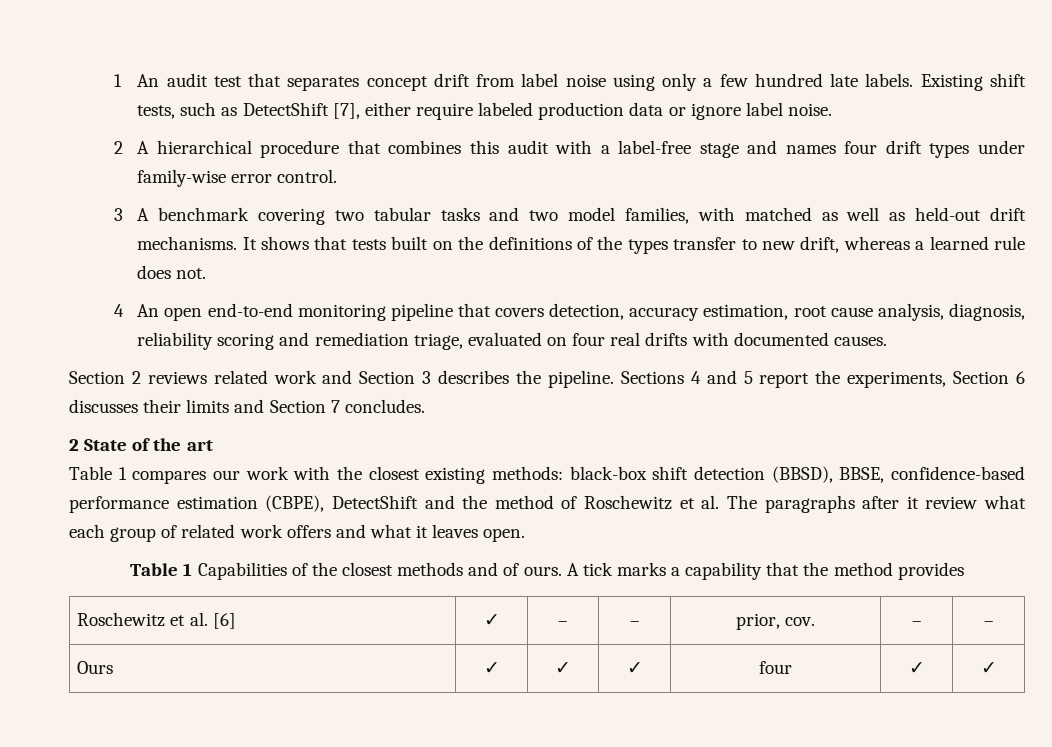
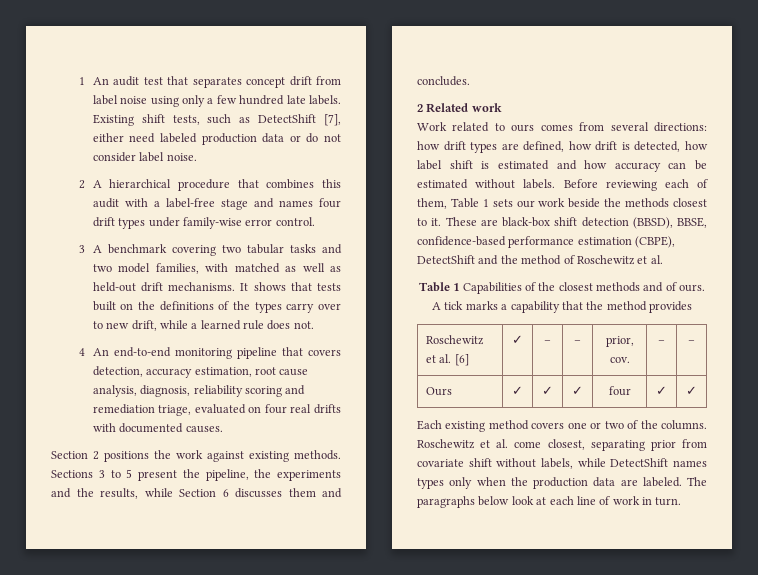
[416,103,474,120] require -> [129,133,156,143] need
[690,103,741,120] ignore -> [306,133,342,143] [92,152,136,162] do not consider
[673,237,737,250] transfer -> [286,303,341,313] carry over
[843,236,910,250] whereas -> [159,320,188,329] while
[164,307,203,321] open -> (109, 352) none
[147,370,1026,388] [69,399,425,413] [69,438,213,451] [69,466,207,484] reviews related work and Section 3 describes the pipeline. Sections 4 and 5 report the experiments, Section 6 discusses their limits and Section 7 concludes. // 2 State of the art // Table 1 compares -> [104,450,341,462] [51,469,341,481] [51,488,342,499] [417,76,470,86] [417,103,502,113] [417,122,707,132] [417,141,708,153] [417,160,707,172] [417,179,708,191] [417,198,513,209] positions the work against existing methods. Sections 3 to 5 present the pipeline, the experiments and the results, while Section 6 discusses them and concludes. // 2 Related work // Work related to ours comes from several directions: how drift types are defined, how drift is detected, how label shift is estimated and how accuracy can be estimated without labels. Before reviewing each of them, Table 1 sets
[293,466,564,484] with the closest existing methods: -> [568,198,707,208] [417,217,498,226] beside the methods closest to it. These are
[726,495,1026,513] [69,524,526,542] The paragraphs after it review what each group of related work offers and what it leaves open. -> (663, 259) none
(997, 668) none -> [417,420,707,432] [417,439,707,451] [417,458,707,469] [417,477,707,489] [417,496,682,508] // Each existing method covers one or two of the columns. Roschewitz et al. come closest, separating prior from covariate shift without labels, while DetectShift names types only when the production data are labeled. The paragraphs below look at each line of work in turn.

